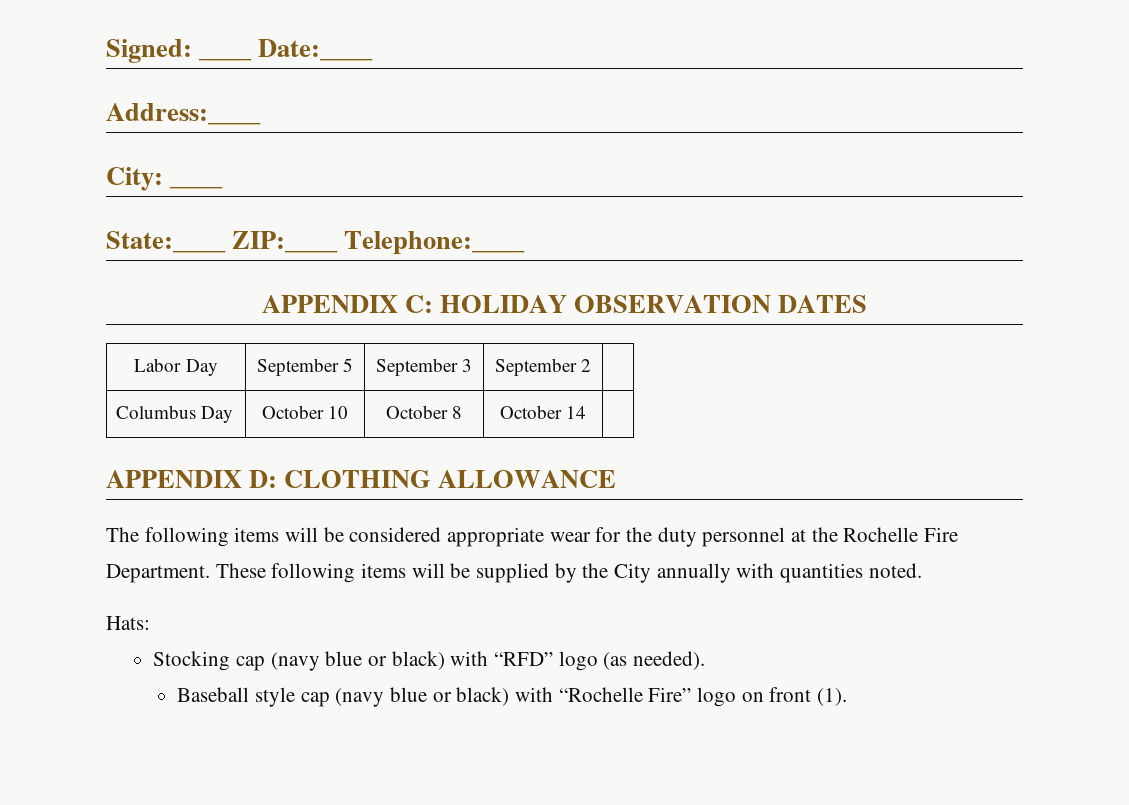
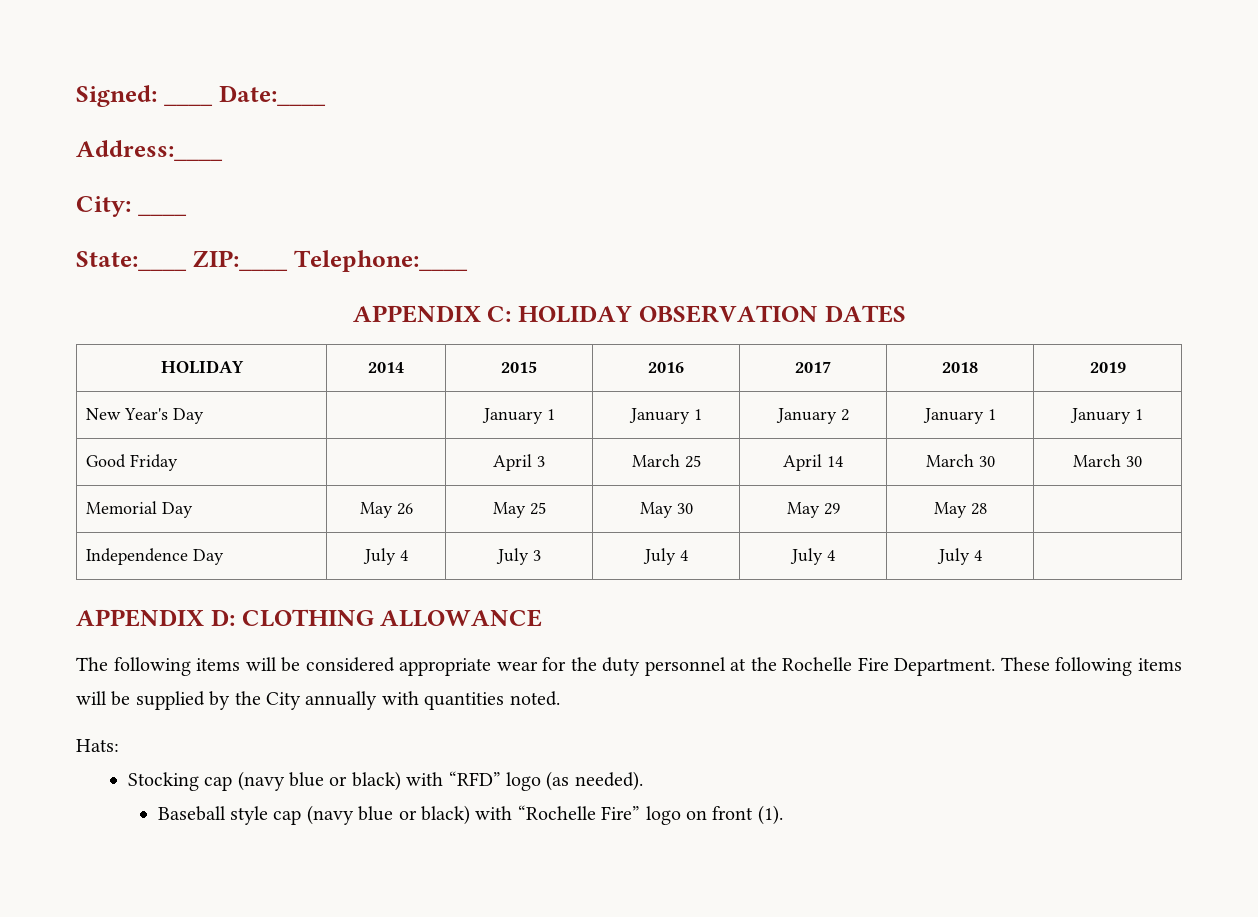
[134,358,218,376] [256,358,354,376] [375,358,473,376] [494,358,592,376] [116,405,234,423] [261,405,349,419] [385,405,463,419] [499,405,587,419] Labor Day | September 5 | September 3 | September 2 | // Columbus Day | October 10 | October 8 | October 14 -> [160,360,244,374] [368,362,404,373] [501,361,537,373] [648,362,684,373] [795,361,831,373] [942,362,978,373] [1089,362,1126,373] [86,408,205,424] [481,408,555,424] [628,408,702,424] [775,408,849,424] [922,408,996,424] [1070,408,1143,424] [86,454,179,471] [493,454,545,471] [631,454,701,468] [783,454,843,471] [925,454,995,467] [1073,454,1142,467] [86,501,194,518] [359,502,413,518] [492,502,546,518] [639,502,693,518] [786,502,840,518] [933,502,987,518] [86,548,225,565] [362,548,408,565] [495,548,541,565] [642,548,688,565] [789,548,835,565] [936,548,982,565] HOLIDAY | 2014 | 2015 | 2016 | 2017 | 2018 | 2019 // New Year's Day | | January 1 | January 1 | January 2 | January 1 | January 1 // Good Friday | | April 3 | March 25 | April 14 | March 30 | March 30 // Memorial Day | May 26 | May 25 | May 30 | May 29 | May 28 | // Independence Day | July 4 | July 3 | July 4 | July 4 | July 4

